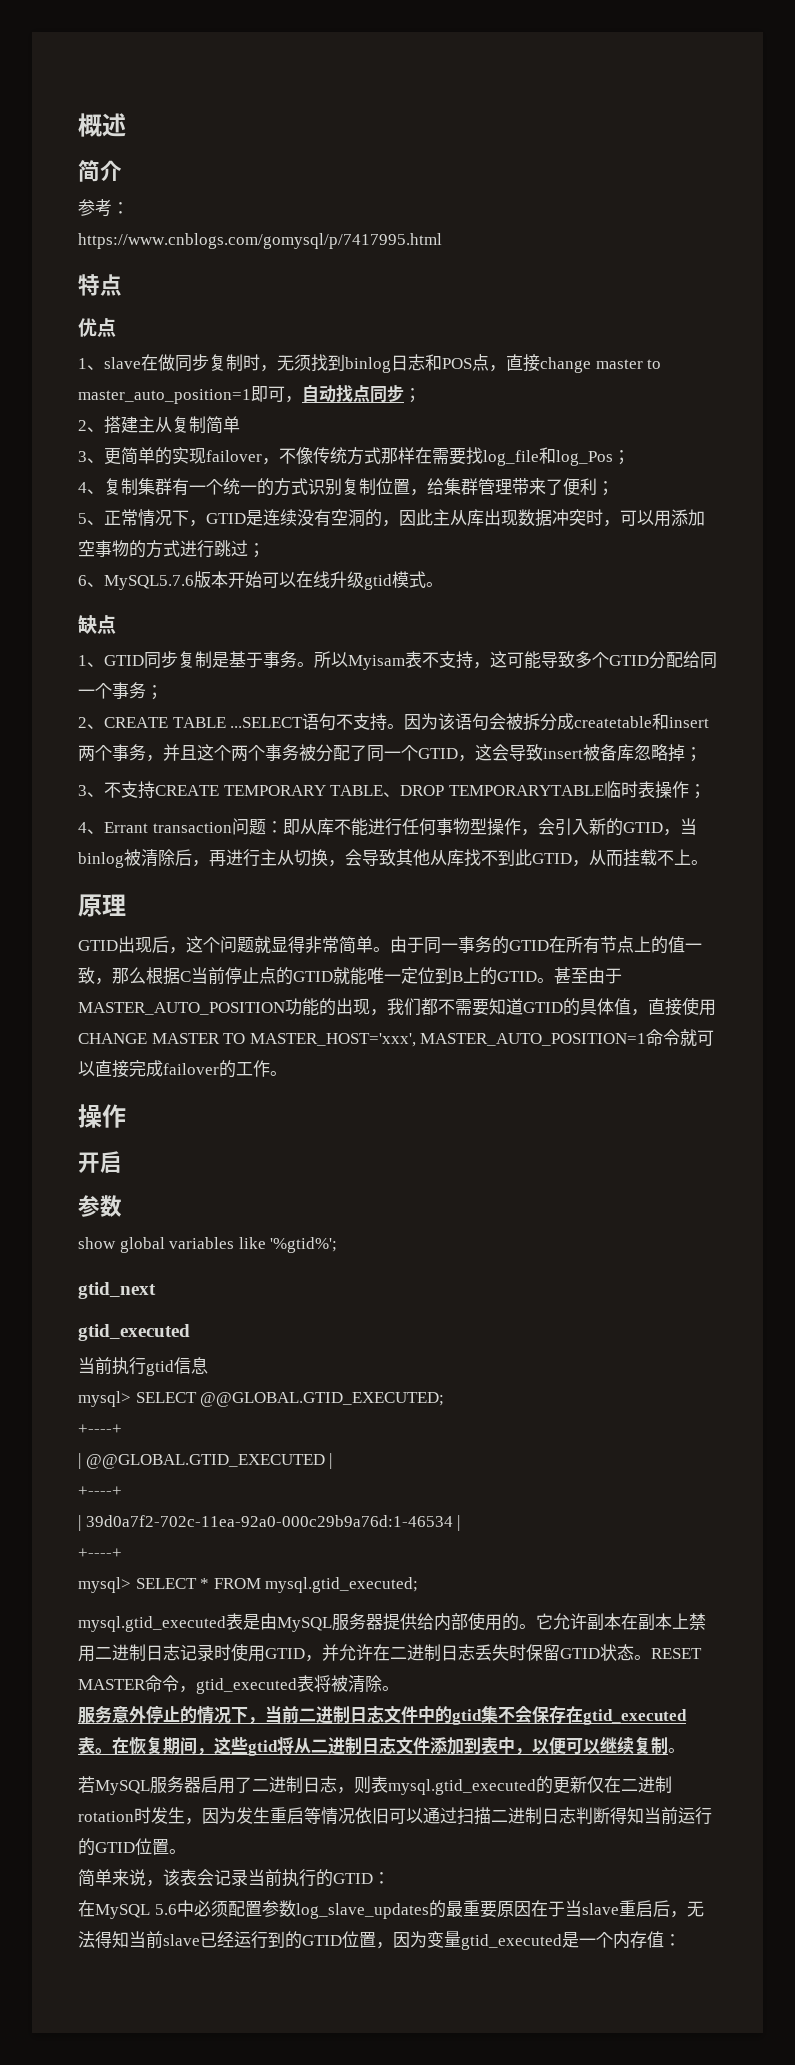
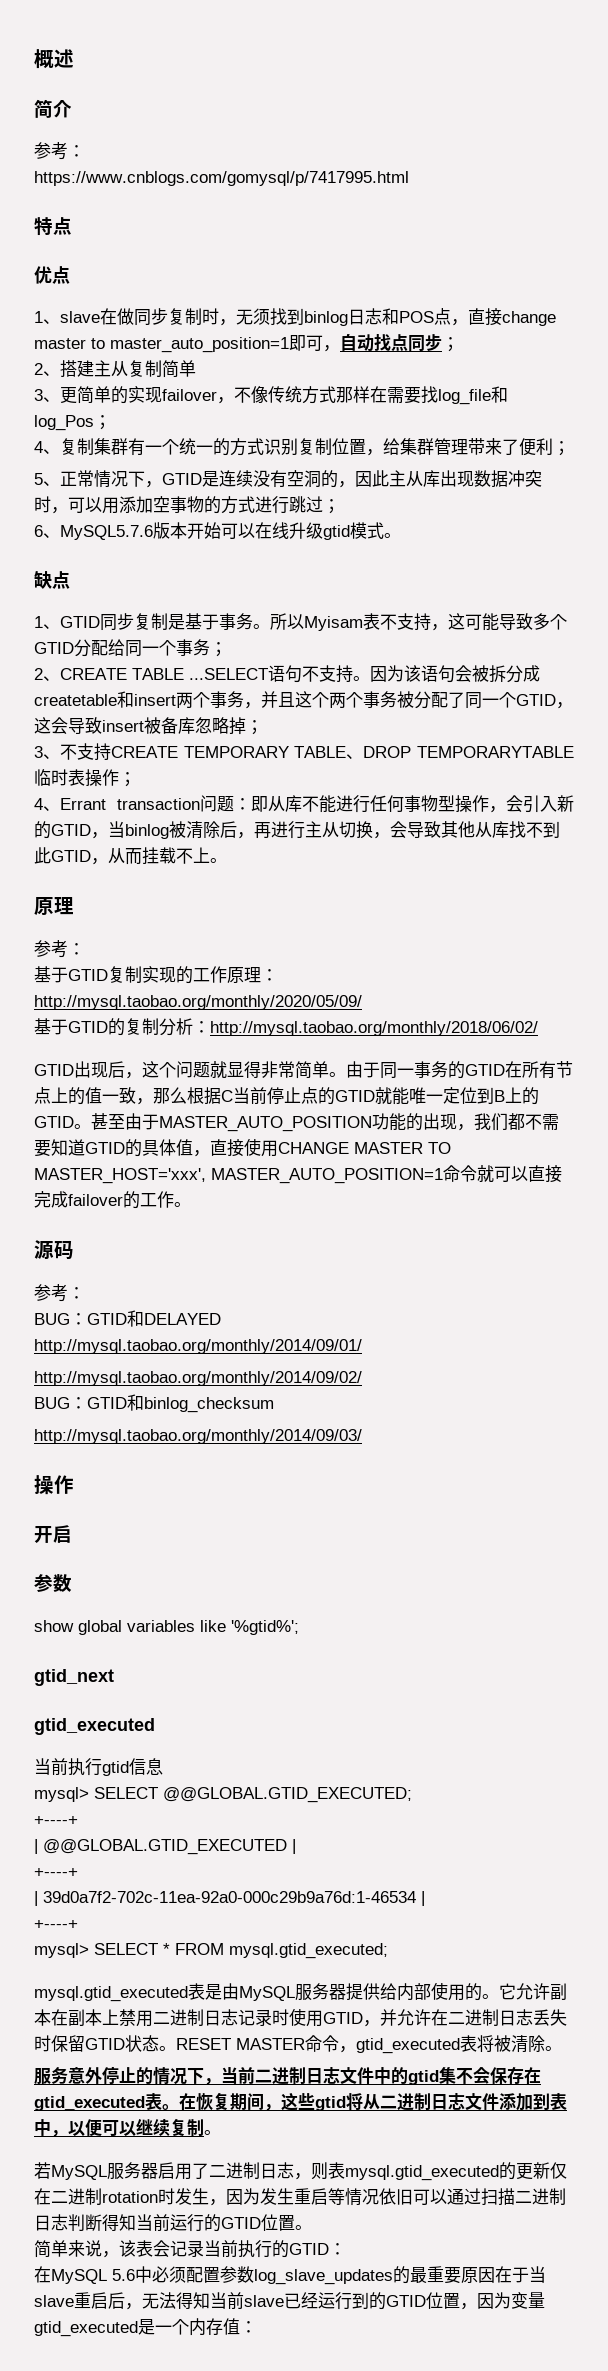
(126, 905) none -> [34,940,85,958] [34,966,278,984] [34,995,362,1010] [34,1018,538,1036] // 参考： // 基于GTID复制实现的工作原理：http://mysql.taobao.org/monthly/2020/05/09/ // 基于GTID的复制分析：http://mysql.taobao.org/monthly/2018/06/02/
(287, 1073) none -> [34,1240,74,1260] [34,1284,85,1302] [34,1310,221,1327] [34,1339,362,1354] [34,1371,362,1386] [34,1394,274,1413] [34,1429,362,1444] // 源码 // 参考： // BUG：GTID和DELAYED // http://mysql.taobao.org/monthly/2014/09/01/ // http://mysql.taobao.org/monthly/2014/09/02/ // BUG：GTID和binlog_checksum // http://mysql.taobao.org/monthly/2014/09/03/

